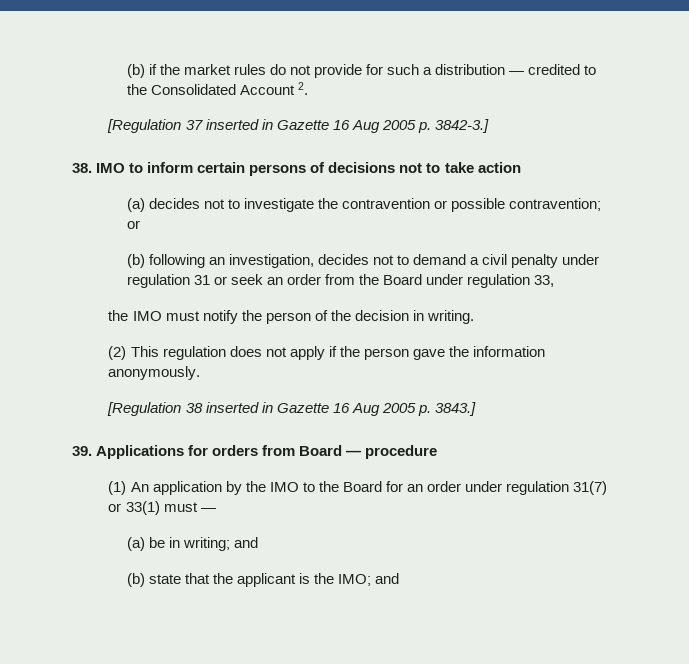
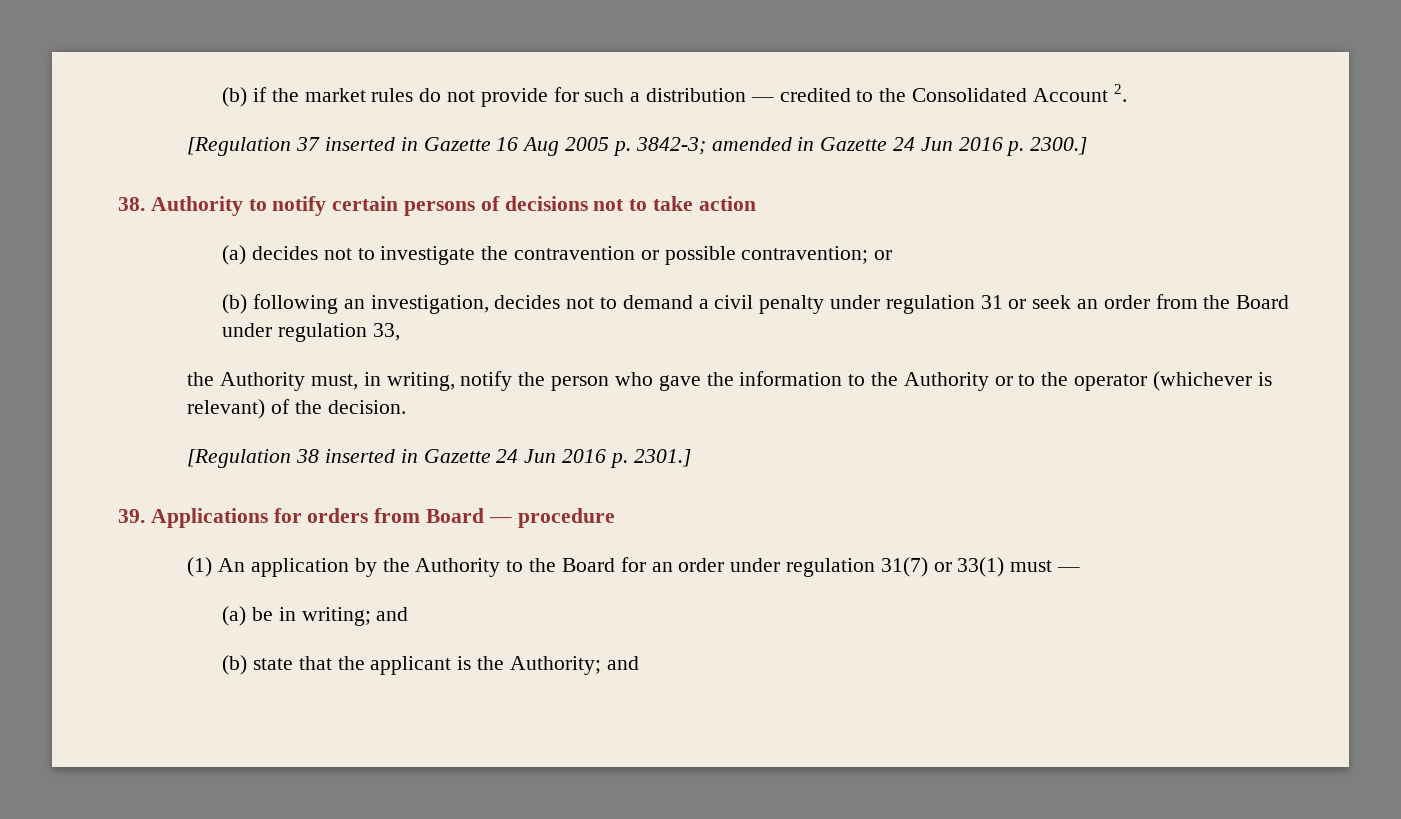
[434,119,489,133] [72,162,194,173] 3842-3.] // 38. IMO to inform -> [635,137,1088,156] [118,196,327,216] 3842-3; amended in Gazette 24 Jun 2016 p. 2300.] // 38. Authority to notify
[132,310,474,324] [108,346,546,360] [108,366,201,380] IMO must notify the person of the decision in writing. // (2) This regulation does not apply if the person gave the information anonymously. -> [220,371,1272,391] [187,399,406,419] Authority must, in writing, notify the person who gave the information to the Authority or to the operator (whichever is relevant) of the decision.
[332,402,476,416] 16 Aug 2005 p. 3843.] -> [496,449,691,468] 24 Jun 2016 p. 2301.]
[269,482,299,492] IMO -> [415,558,501,577] Authority
[338,574,372,586] IMO; -> [509,656,601,675] Authority;

